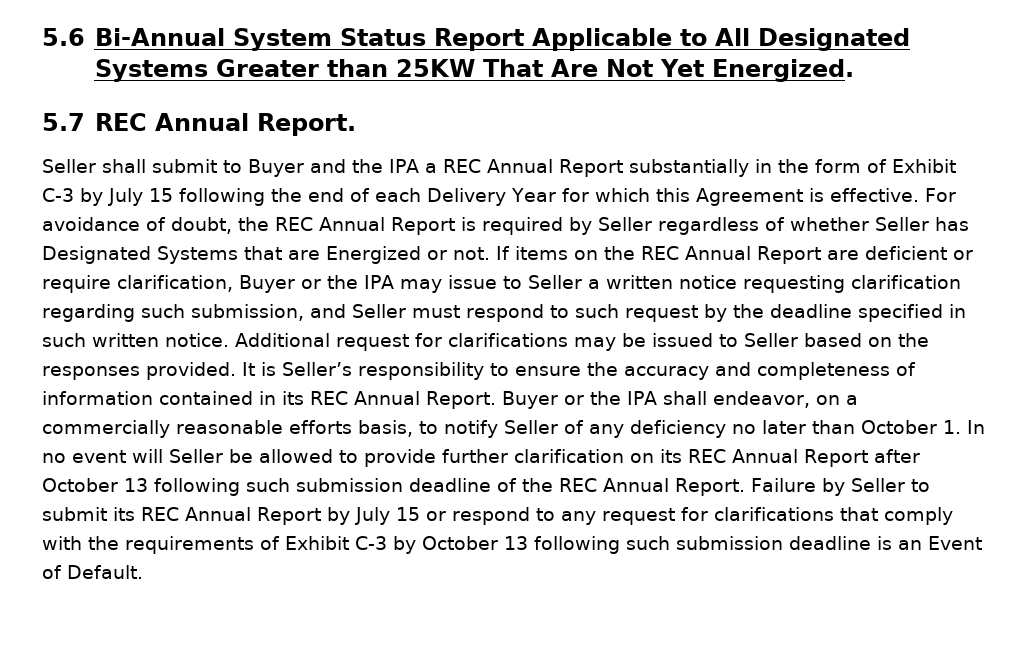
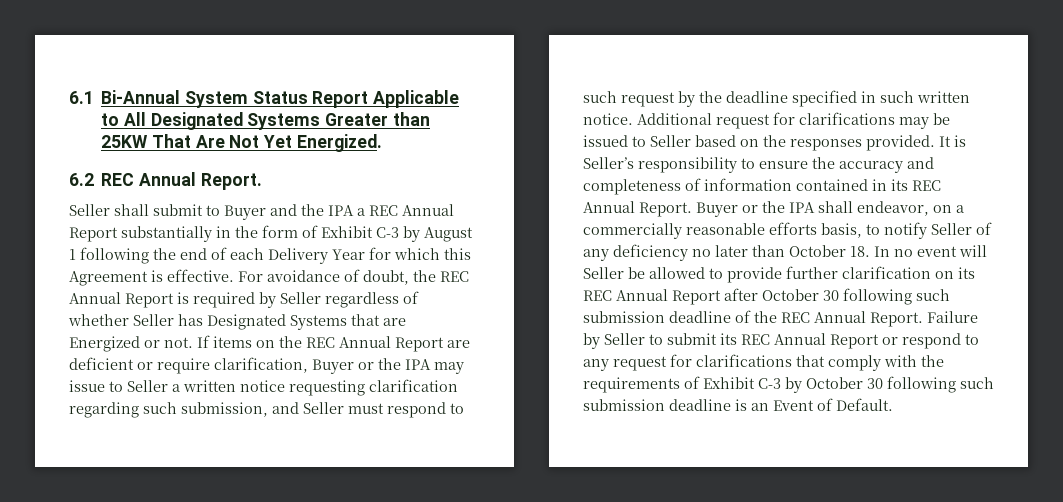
[42,28,85,46] 5.6 -> [69,91,94,104] 6.1
[42,113,85,131] 5.7 -> [69,173,94,186] 6.2
[108,188,173,206] July 15 -> [424,227,473,242] [69,249,76,260] August 1
[943,420,961,434] 1. -> [850,246,870,257] 18.
[124,478,148,492] 13 -> [823,290,839,301] 30
[326,507,420,525] by July 15 -> (879, 341) none
[504,536,528,550] 13 -> [867,378,883,389] 30

